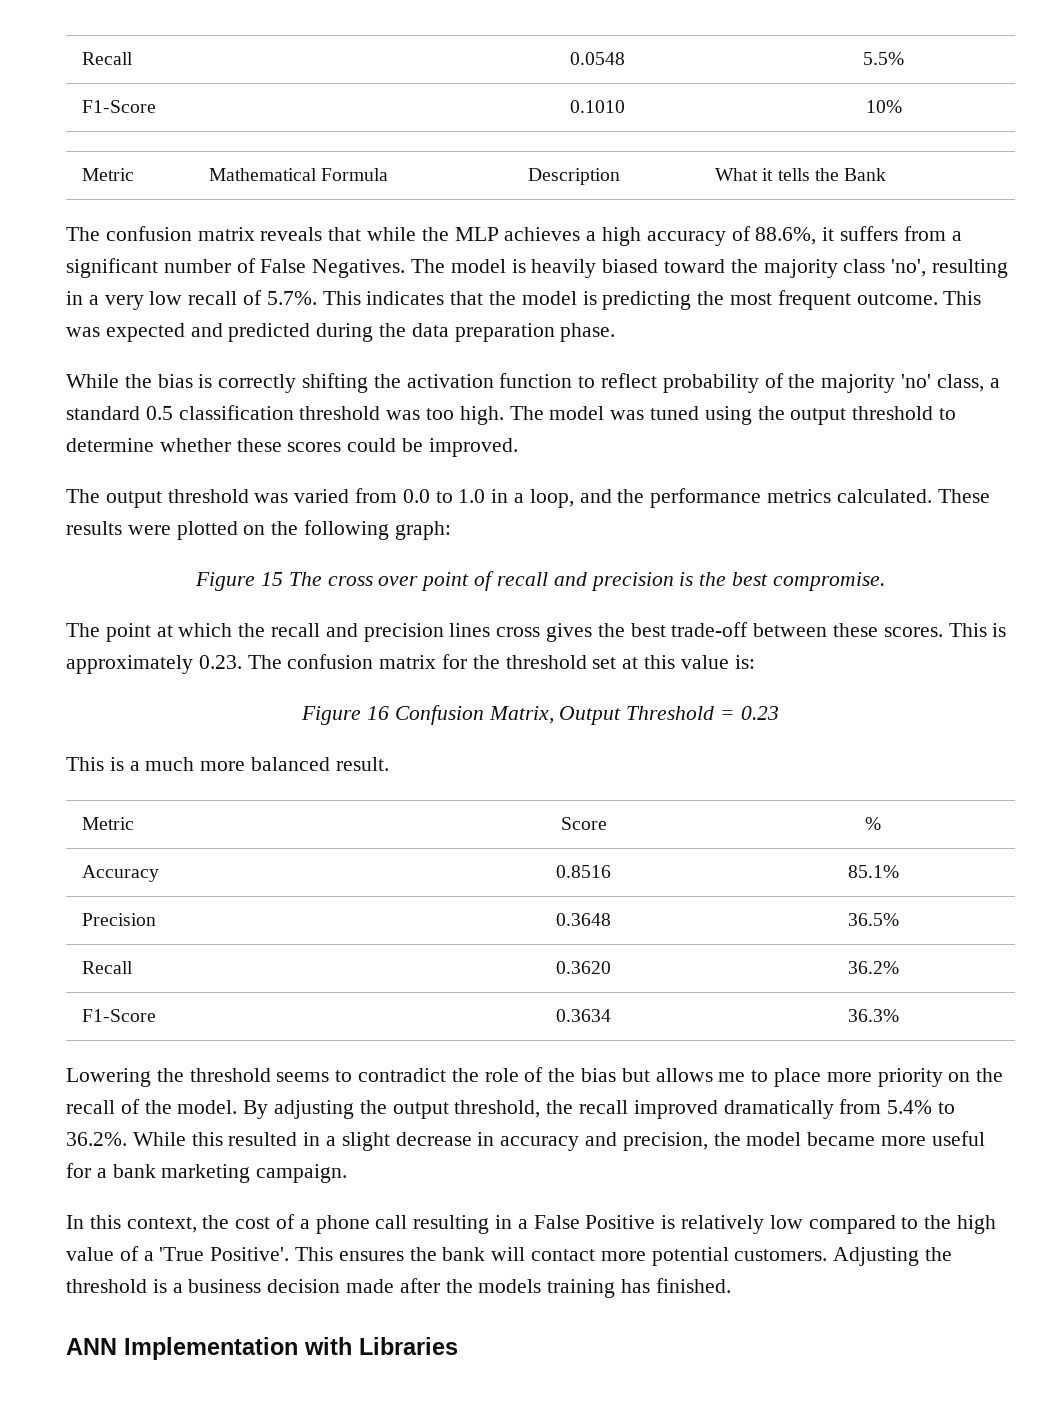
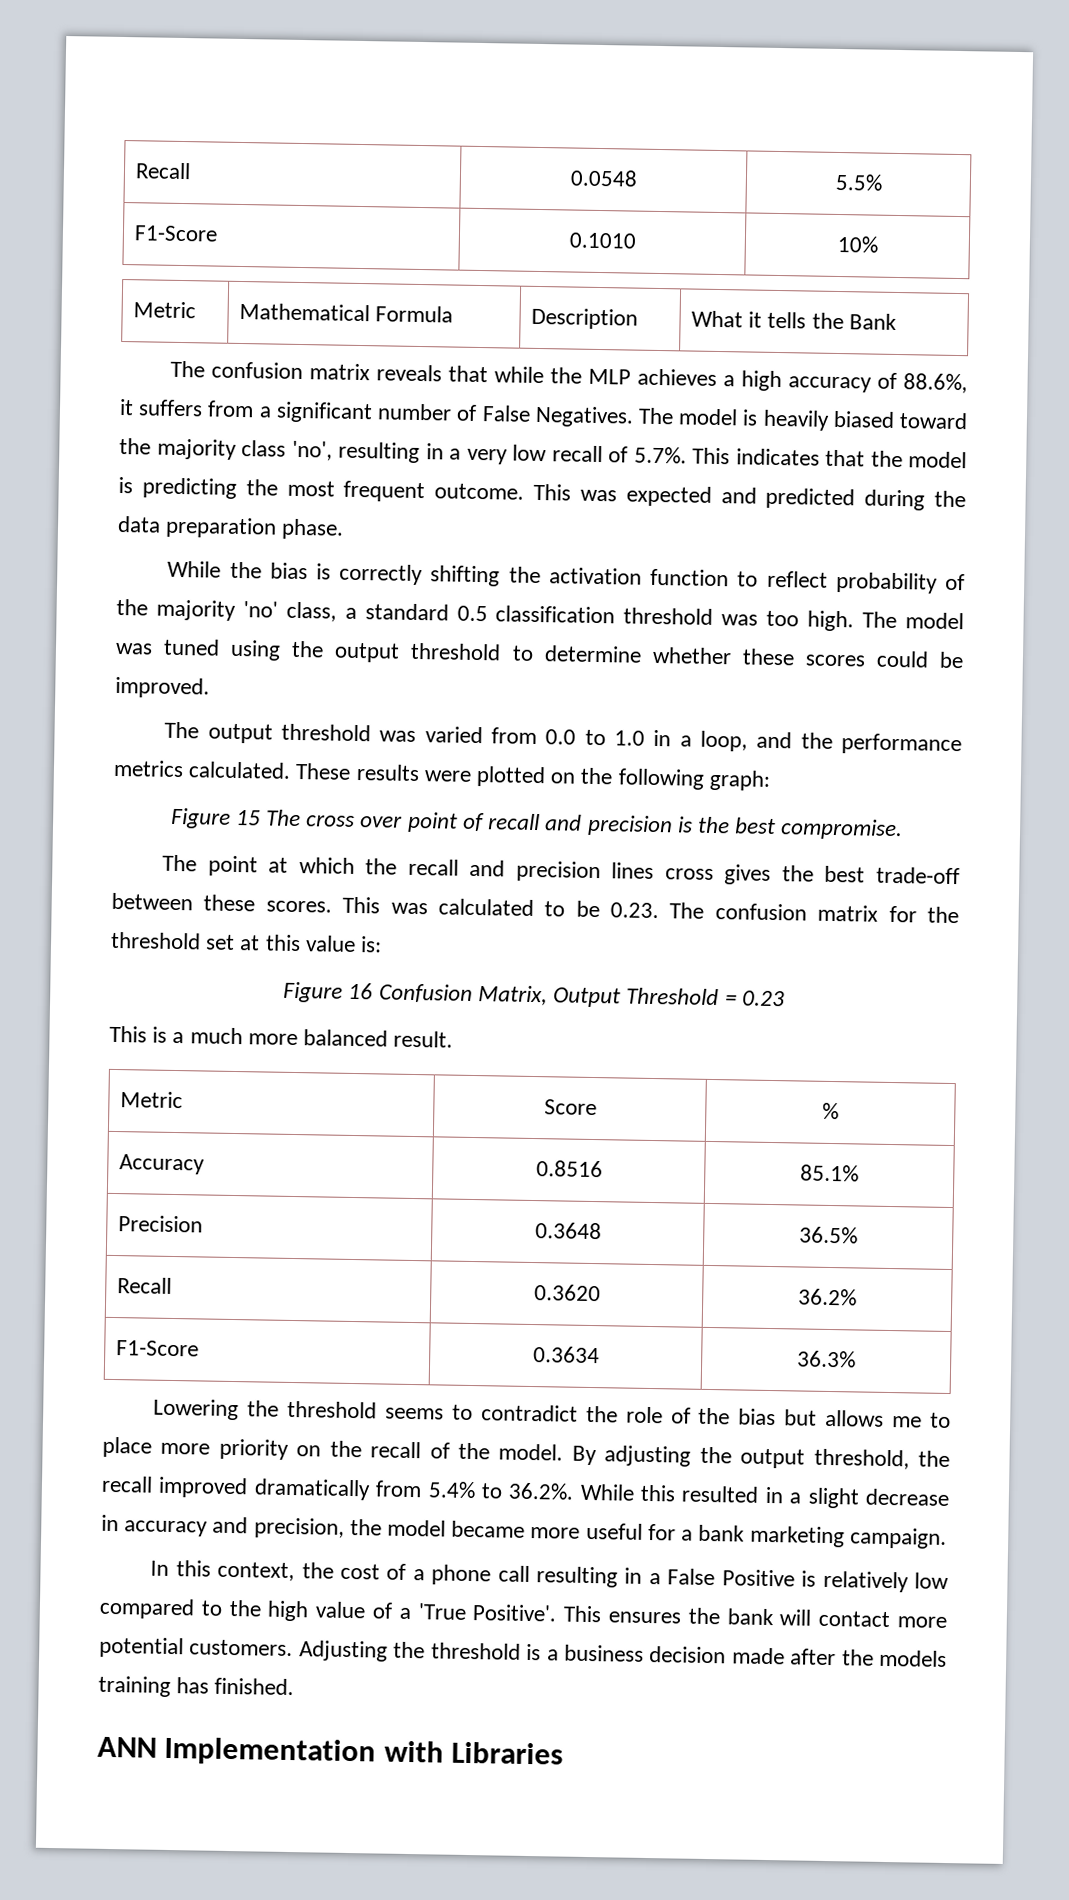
[992,623,1007,637] [66,655,193,674] is approximately -> [390,898,600,918] was calculated to be

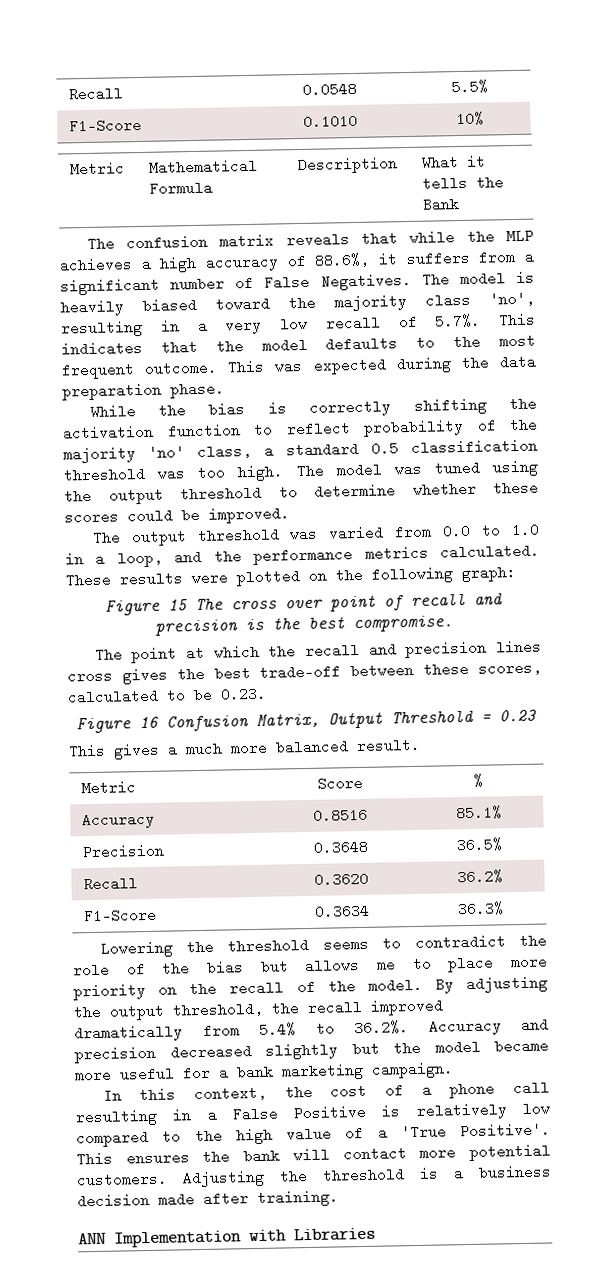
[118,476,237,499] is predicting -> [325,336,436,352] defaults to
[720,487,856,510] and predicted -> (387, 366) none
[265,896,428,915] scores. This was -> [477,660,542,676] scores,
[669,902,959,924] [110,931,383,953] The confusion matrix for the threshold set at this value is: -> (267, 694) none
[152,1026,168,1043] is -> [113,742,160,760] gives
[579,1483,950,1509] [101,1514,345,1539] While this resulted in a slight decrease in accuracy and precision, -> [428,1017,549,1036] [74,1041,380,1064] Accuracy and precision decreased slightly but
[841,1649,947,1667] [98,1675,295,1698] the models training has finished. -> [257,1189,339,1207] training.

